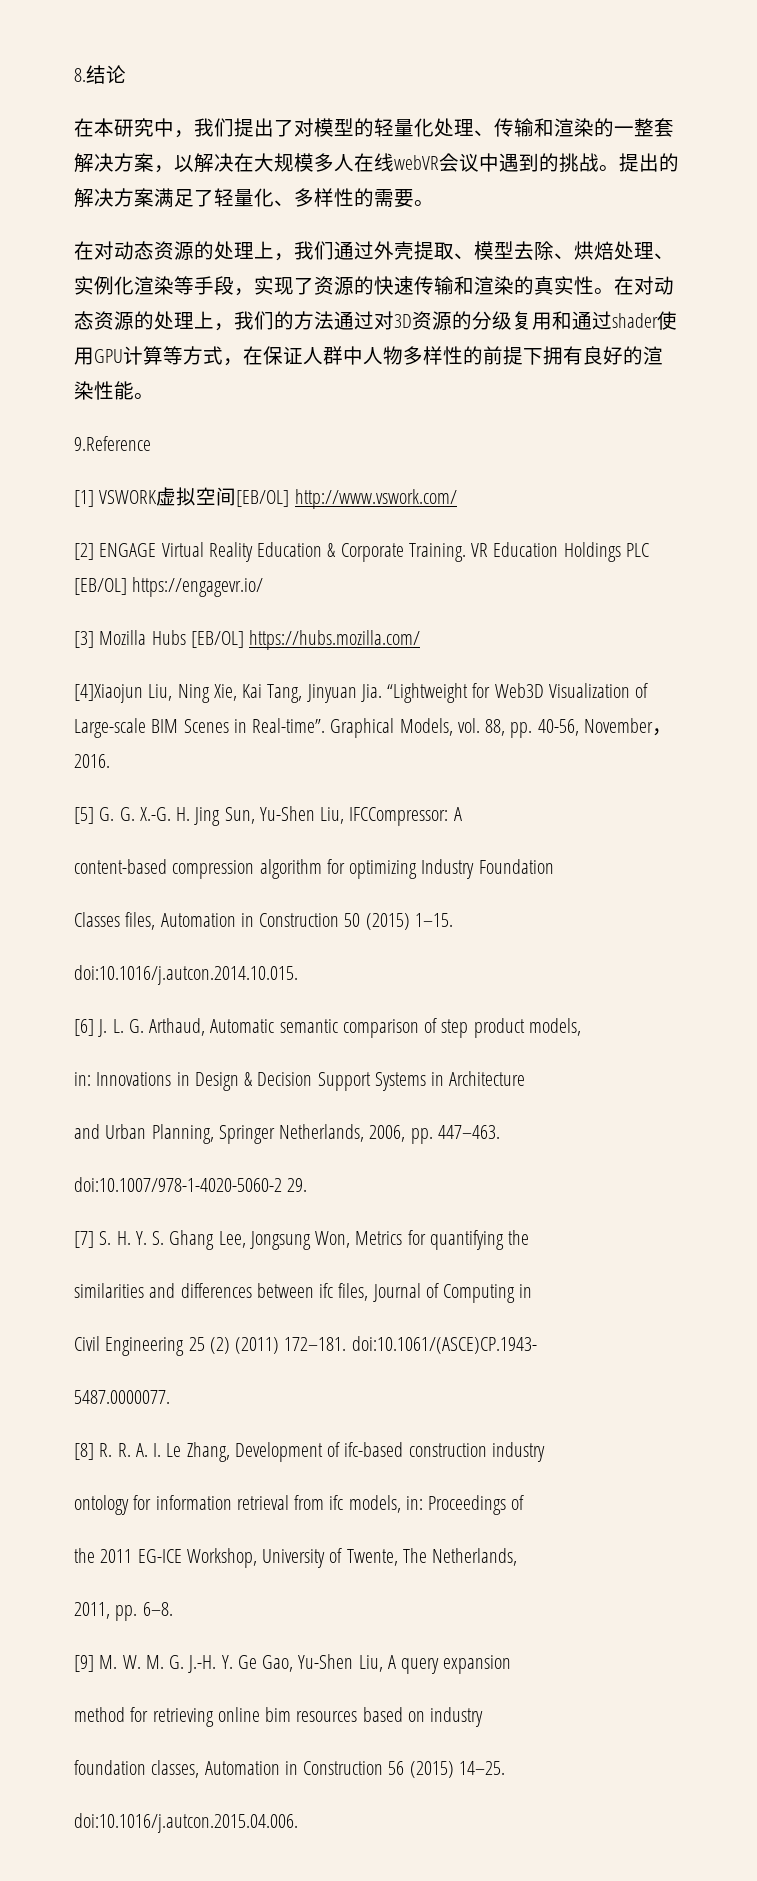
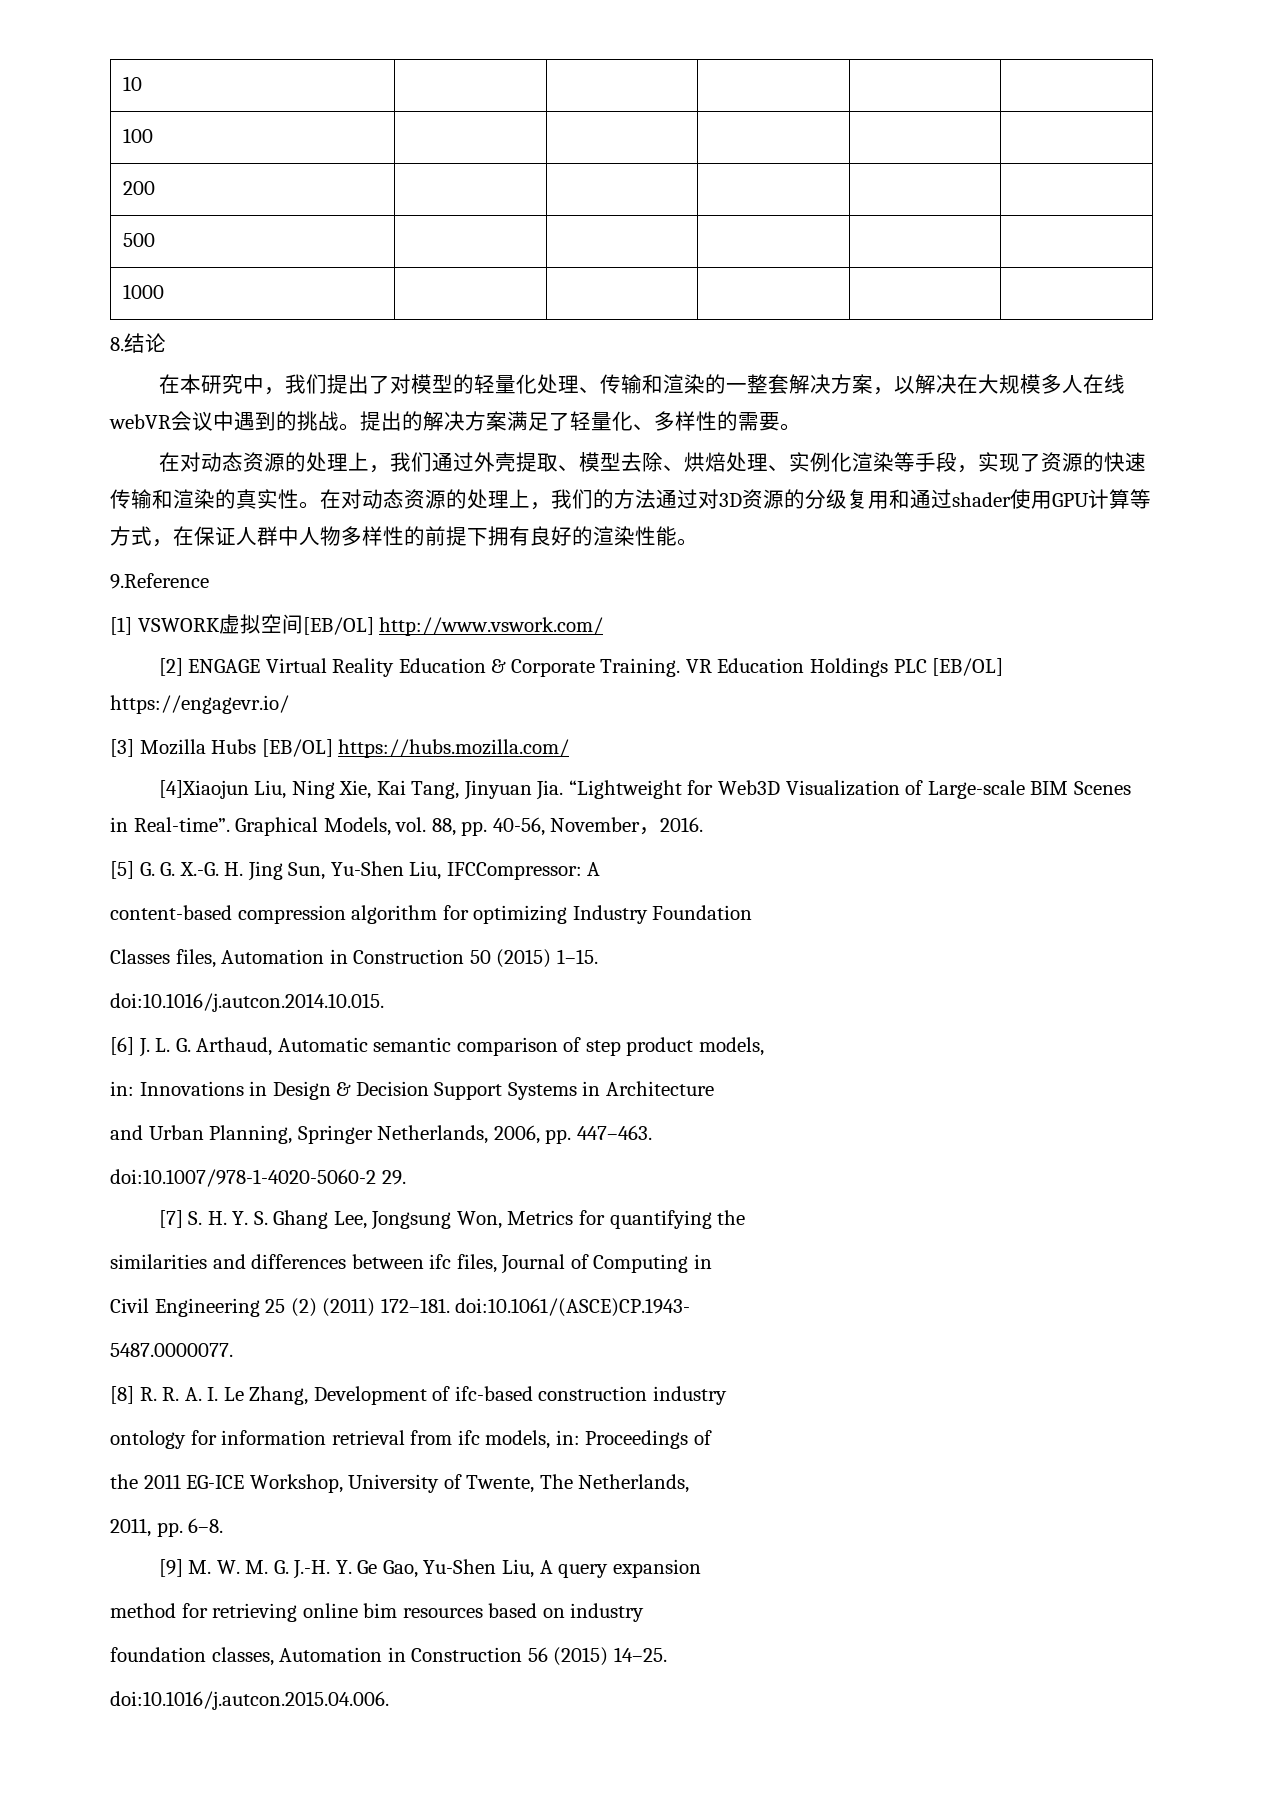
(74, 75) none -> [122,76,142,91] [122,128,153,143] [122,181,155,195] [122,233,155,247] [122,284,164,299] 10 | | | | | // 100 | | | | | // 200 | | | | | // 500 | | | | | // 1000 | | | | | //

